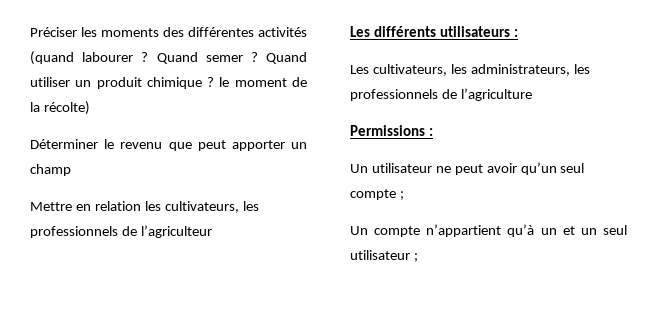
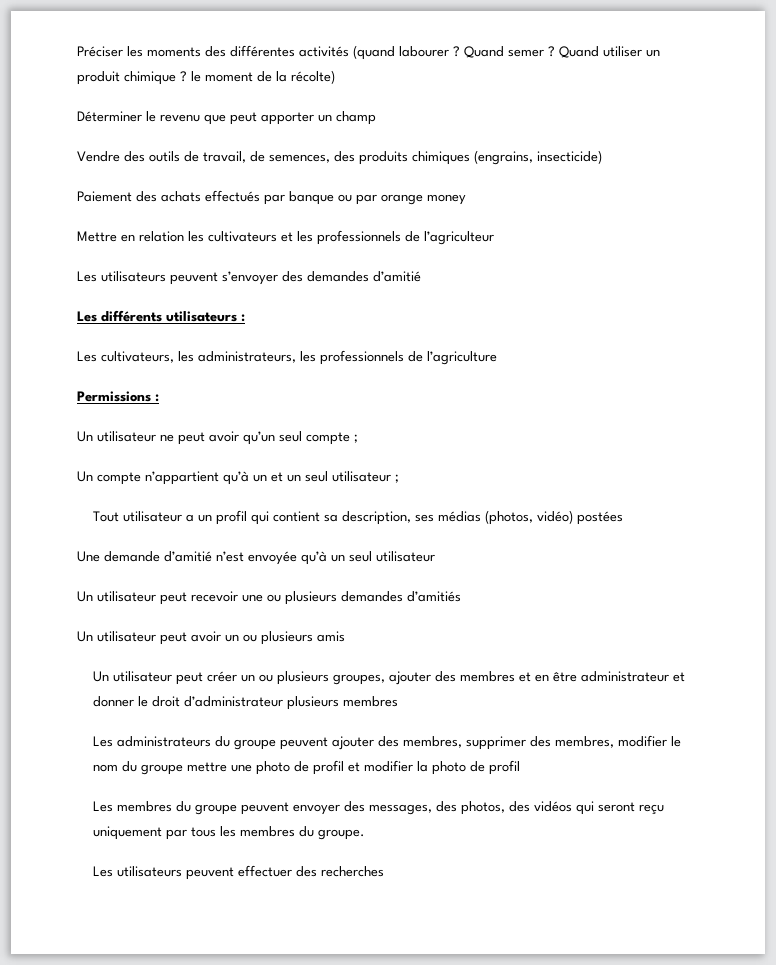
(71, 170) none -> [77,150,602,165] [77,190,466,205] // Vendre des outils de travail, de semences, des produits chimiques (engrains, insecticide) // Paiement des achats effectués par banque ou par orange money
[164,201,239,213] cultivateurs, -> [208,231,293,242] cultivateurs et
(212, 231) none -> [77,271,421,285] // Les utilisateurs peuvent s’envoyer des demandes d’amitié
(418, 257) none -> [93,510,624,525] [77,551,435,565] [77,591,461,605] [77,631,345,645] [93,671,686,685] [93,696,399,710] [93,735,682,750] [93,760,521,775] [93,801,665,815] [93,826,366,840] [93,865,385,880] // Tout utilisateur a un profil qui contient sa description, ses médias (photos, vidéo) postées // Une demande d’amitié n’est envoyée qu’à un seul utilisateur // Un utilisateur peut recevoir une ou plusieurs demandes d’amitiés // Un utilisateur peut avoir un ou plusieurs amis // Un utilisateur peut créer un ou plusieurs groupes, ajouter des membres et en être administrateur et donner le droit d’administrateur plusieurs membres // Les administrateurs du groupe peuvent ajouter des membres, supprimer des membres, modifier le nom du groupe mettre une photo de profil et modifier la photo de profil // Les membres du groupe peuvent envoyer des messages, des photos, des vidéos qui seront reçu uniquement par tous les membres du groupe. // Les utilisateurs peuvent effectuer des recherches

